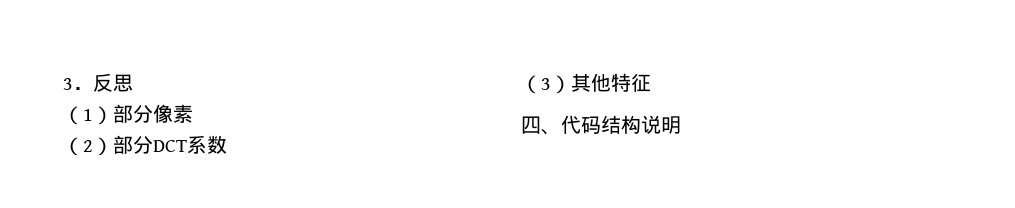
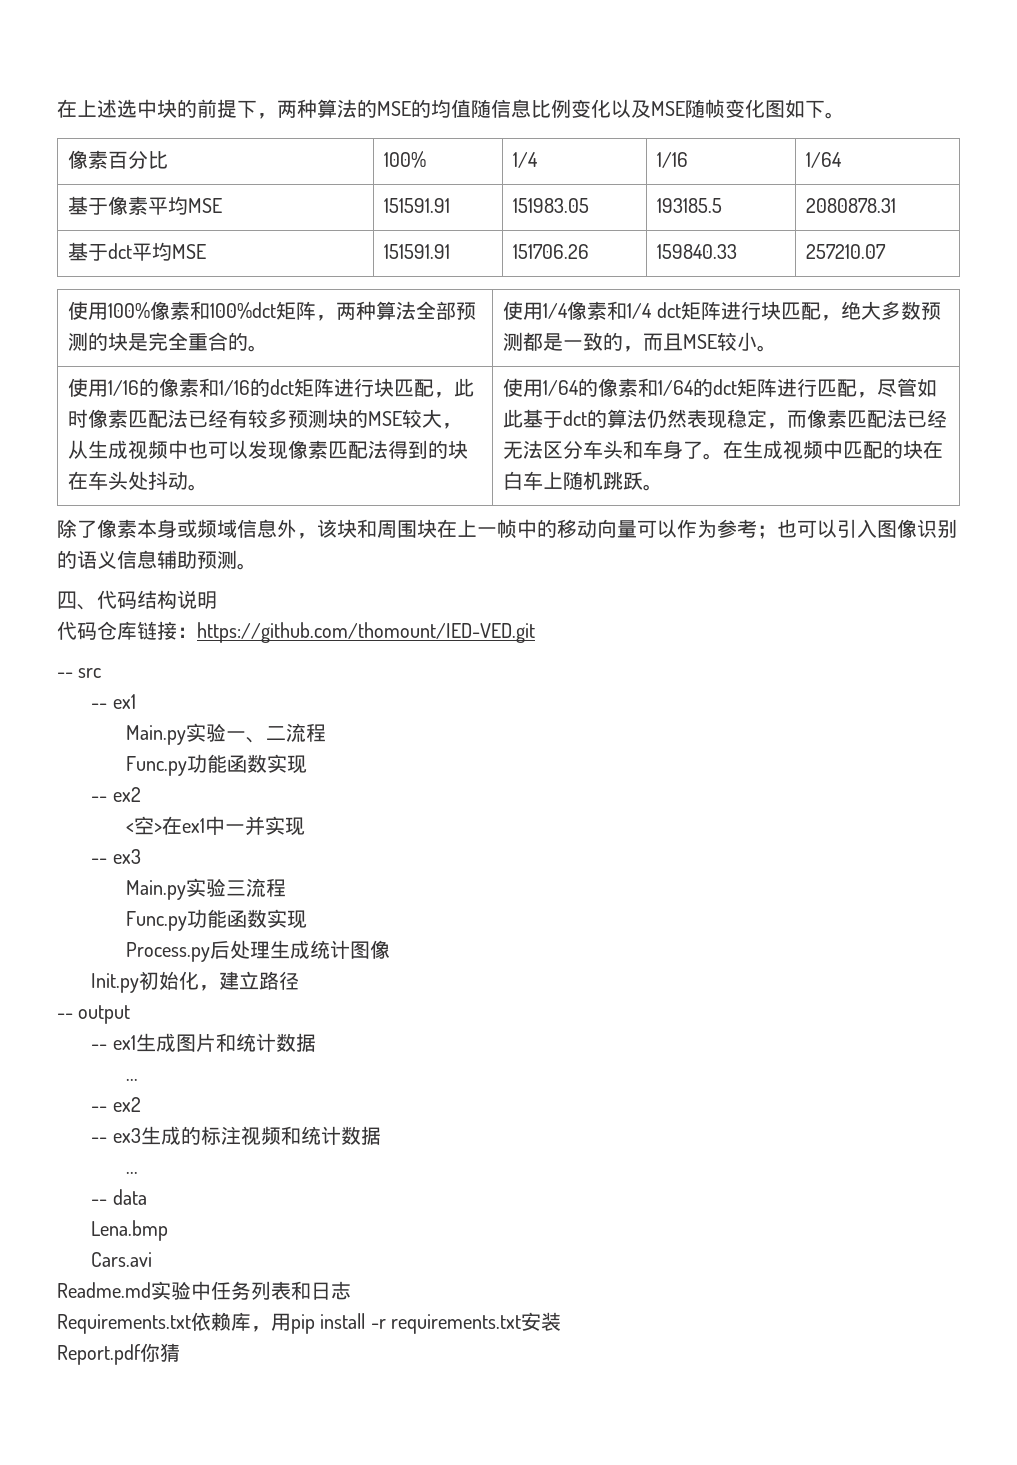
[63,73,133,92] [63,104,193,125] [63,135,227,156] [521,73,651,94] [521,115,681,135] 3．反思 // （1）部分像素 // （2）部分DCT系数 // （3）其他特征 // 四、代码结构说明 -> [57,99,845,119] [68,150,169,169] [384,151,427,168] [513,152,539,168] [657,152,689,168] [806,152,843,168] [68,196,223,215] [384,198,451,213] [513,198,590,213] [657,198,723,213] [806,198,897,213] [68,242,207,261] [384,244,451,259] [513,244,590,259] [657,244,738,259] [806,244,887,259] [68,301,477,321] [68,332,269,352] [503,301,941,321] [503,332,778,352] [68,378,475,398] [68,409,463,429] [68,440,469,460] [68,471,209,491] [503,378,938,398] [503,409,948,429] [503,440,944,460] [503,471,664,491] [57,519,957,539] [57,550,257,570] [57,590,217,610] [57,621,535,643] [57,668,102,678] [91,694,136,709] [125,723,326,745] [125,754,307,776] [91,787,141,802] [125,816,305,836] [91,849,141,864] [125,878,286,900] [125,909,307,931] [125,940,390,962] [91,971,300,993] [57,1005,131,1024] [91,1033,316,1052] [125,1078,138,1081] [91,1097,141,1112] [91,1126,381,1146] [125,1171,138,1174] [91,1189,147,1205] [91,1220,169,1241] [91,1252,153,1267] [57,1281,351,1300] [57,1312,562,1334] [57,1343,180,1365] 在上述选中块的前提下，两种算法的MSE的均值随信息比例变化以及MSE随帧变化图如下。 // 像素百分比 | 100% | 1/4 | 1/16 | 1/64 // 基于像素平均MSE | 151591.91 | 151983.05 | 193185.5 | 2080878.31 // 基于dct平均MSE | 151591.91 | 151706.26 | 159840.33 | 257210.07 // 使用100%像素和100%dct矩阵，两种算法全部预测的块是完全重合的。 | 使用1/4像素和1/4 dct矩阵进行块匹配，绝大多数预测都是一致的，而且MSE较小。 // 使用1/16的像素和1/16的dct矩阵进行块匹配，此时像素匹配法已经有较多预测块的MSE较大，从生成视频中也可以发现像素匹配法得到的块在车头处抖动。 | 使用1/64的像素和1/64的dct矩阵进行匹配，尽管如此基于dct的算法仍然表现稳定，而像素匹配法已经无法区分车头和车身了。在生成视频中匹配的块在白车上随机跳跃。 // 除了像素本身或频域信息外，该块和周围块在上一帧中的移动向量可以作为参考；也可以引入图像识别的语义信息辅助预测。 // 四、代码结构说明 // 代码仓库链接：https://github.com/thomount/IED-VED.git // -- src // -- ex1 // Main.py实验一、二流程 // Func.py功能函数实现 // -- ex2 // <空>在ex1中一并实现 // -- ex3 // Main.py实验三流程 // Func.py功能函数实现 // Process.py后处理生成统计图像 // Init.py初始化，建立路径 // -- output // -- ex1生成图片和统计数据 // ... // -- ex2 // -- ex3生成的标注视频和统计数据 // ... // -- data // Lena.bmp // Cars.avi // Readme.md实验中任务列表和日志 // Requirements.txt依赖库，用pip install -r requirements.txt安装 // Report.pdf你猜

